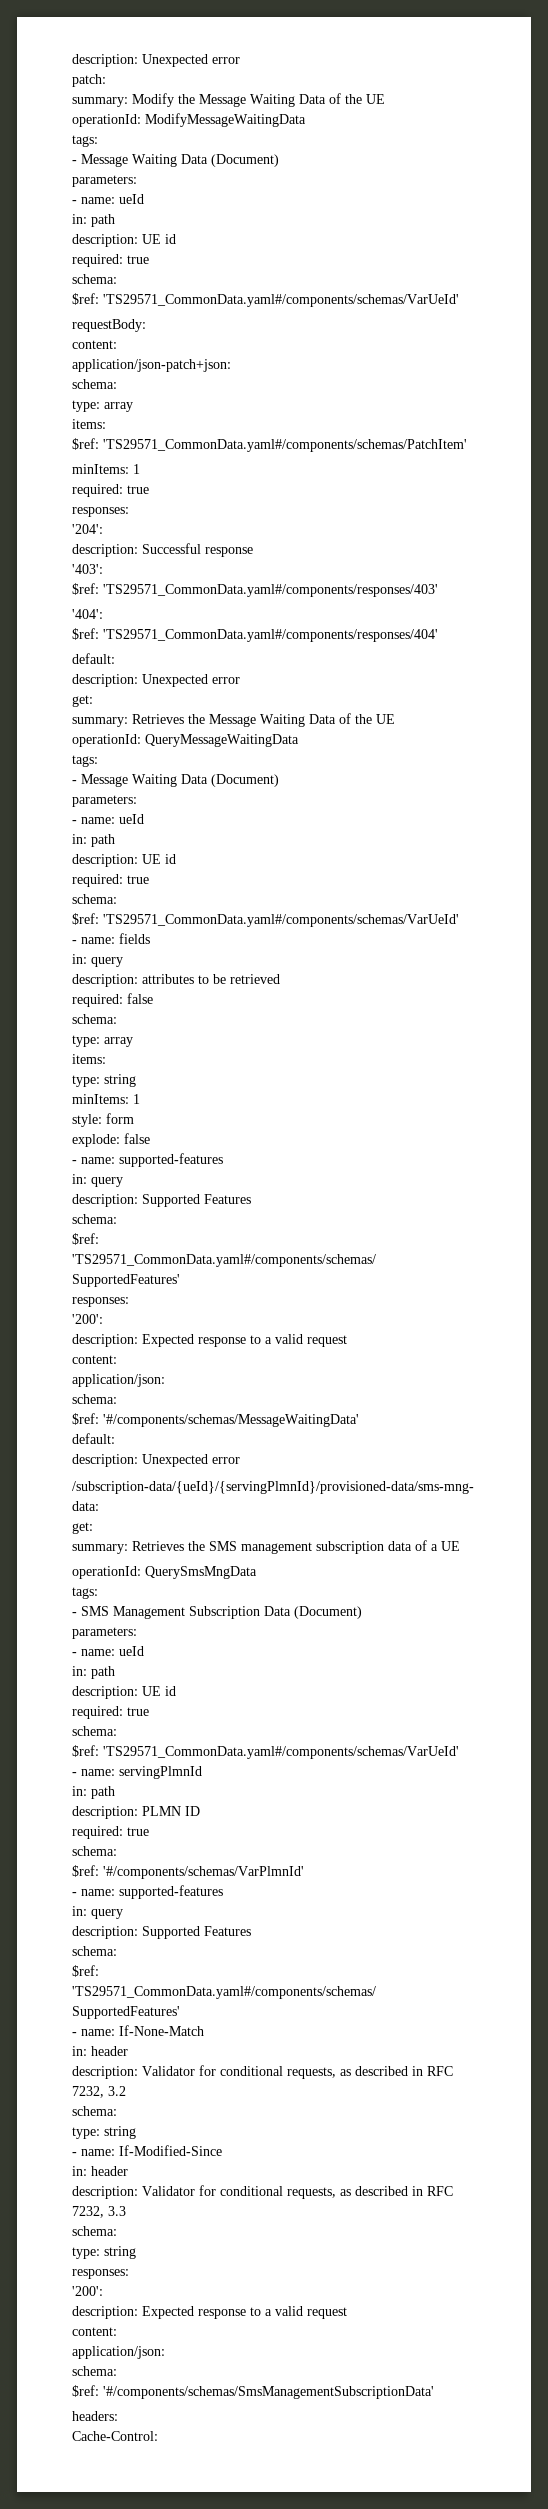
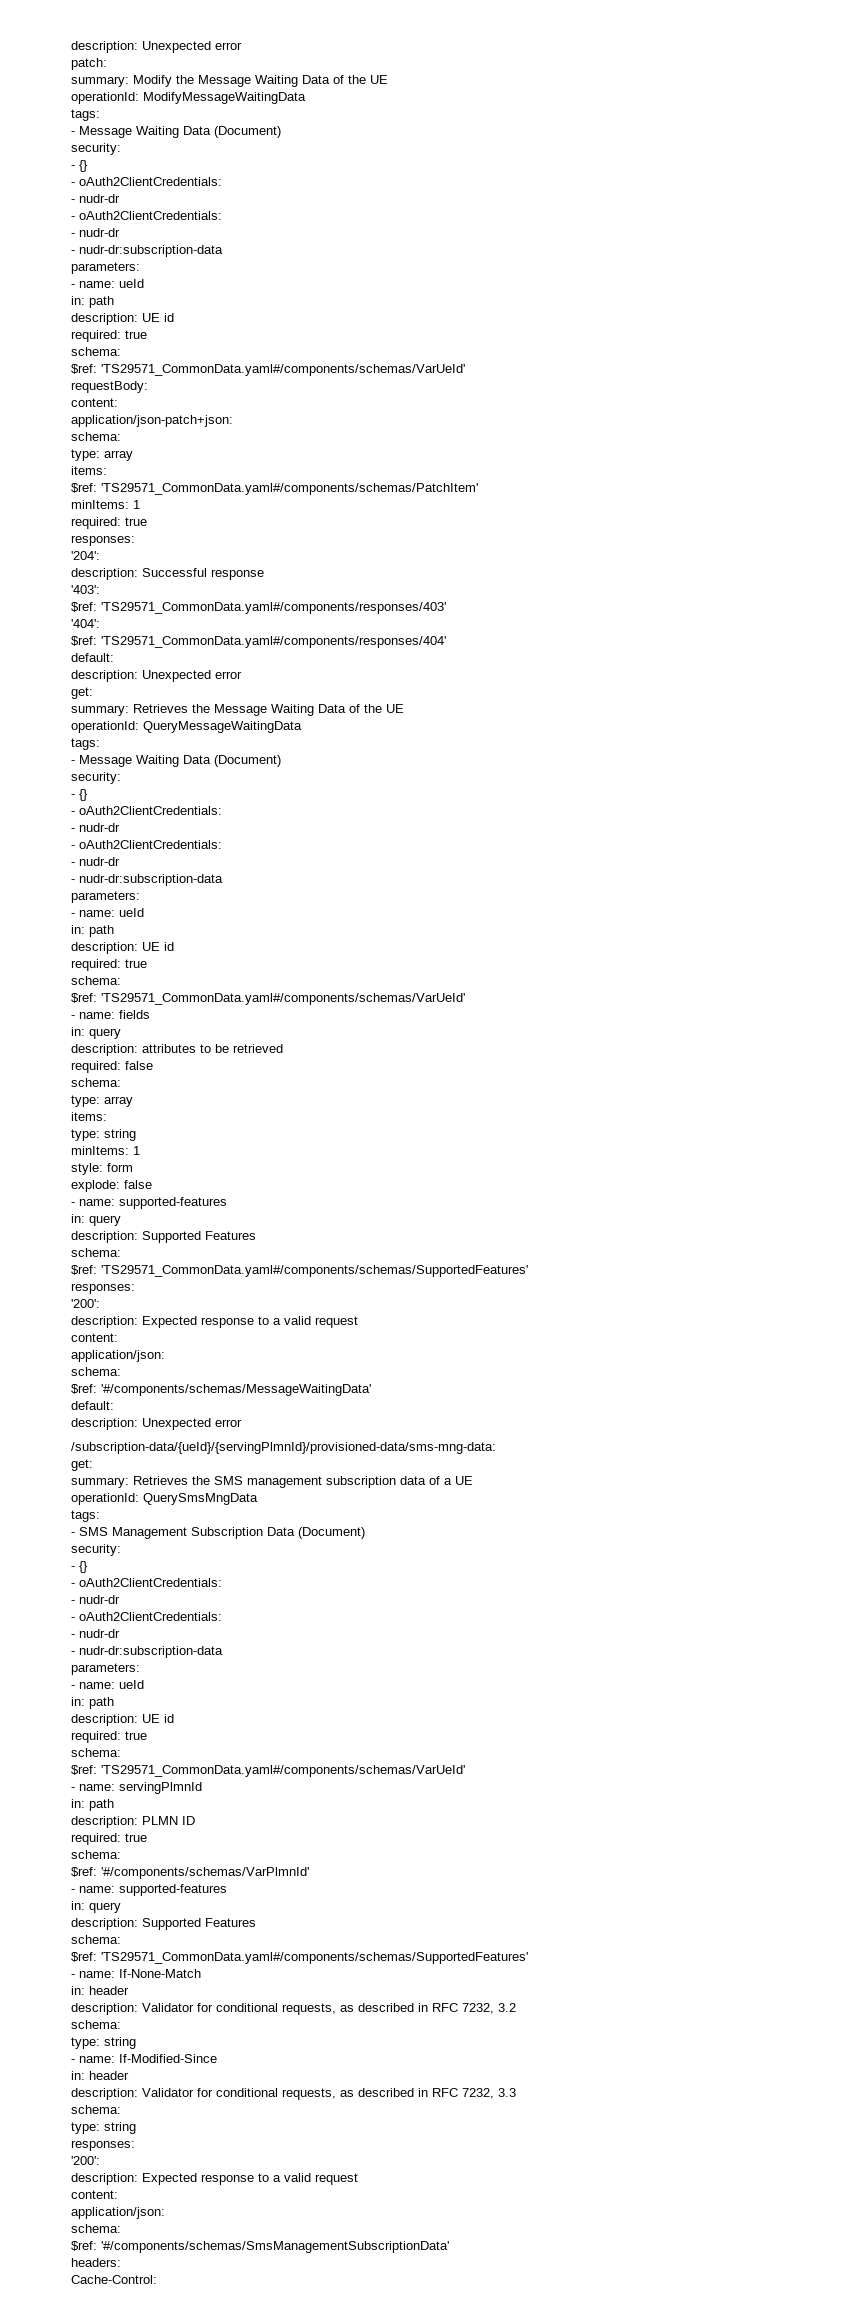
(279, 160) none -> [71,143,121,155] [71,160,88,172] [71,177,222,186] [71,194,120,203] [71,211,222,220] [71,228,120,237] [71,245,223,257] // security: // - {} // - oAuth2ClientCredentials: // - nudr-dr // - oAuth2ClientCredentials: // - nudr-dr // - nudr-dr:subscription-data
(279, 780) none -> [71,772,121,784] [71,789,88,801] [71,806,222,815] [71,823,120,832] [71,840,222,849] [71,857,120,866] [71,874,223,886] // security: // - {} // - oAuth2ClientCredentials: // - nudr-dr // - oAuth2ClientCredentials: // - nudr-dr // - nudr-dr:subscription-data
(362, 1612) none -> [71,1544,121,1556] [71,1561,88,1573] [71,1578,222,1587] [71,1595,120,1604] [71,1612,222,1621] [71,1629,120,1638] [71,1646,223,1658] // security: // - {} // - oAuth2ClientCredentials: // - nudr-dr // - oAuth2ClientCredentials: // - nudr-dr // - nudr-dr:subscription-data

